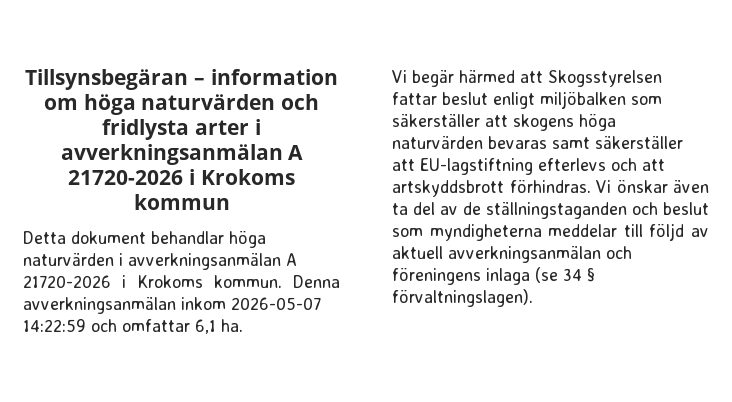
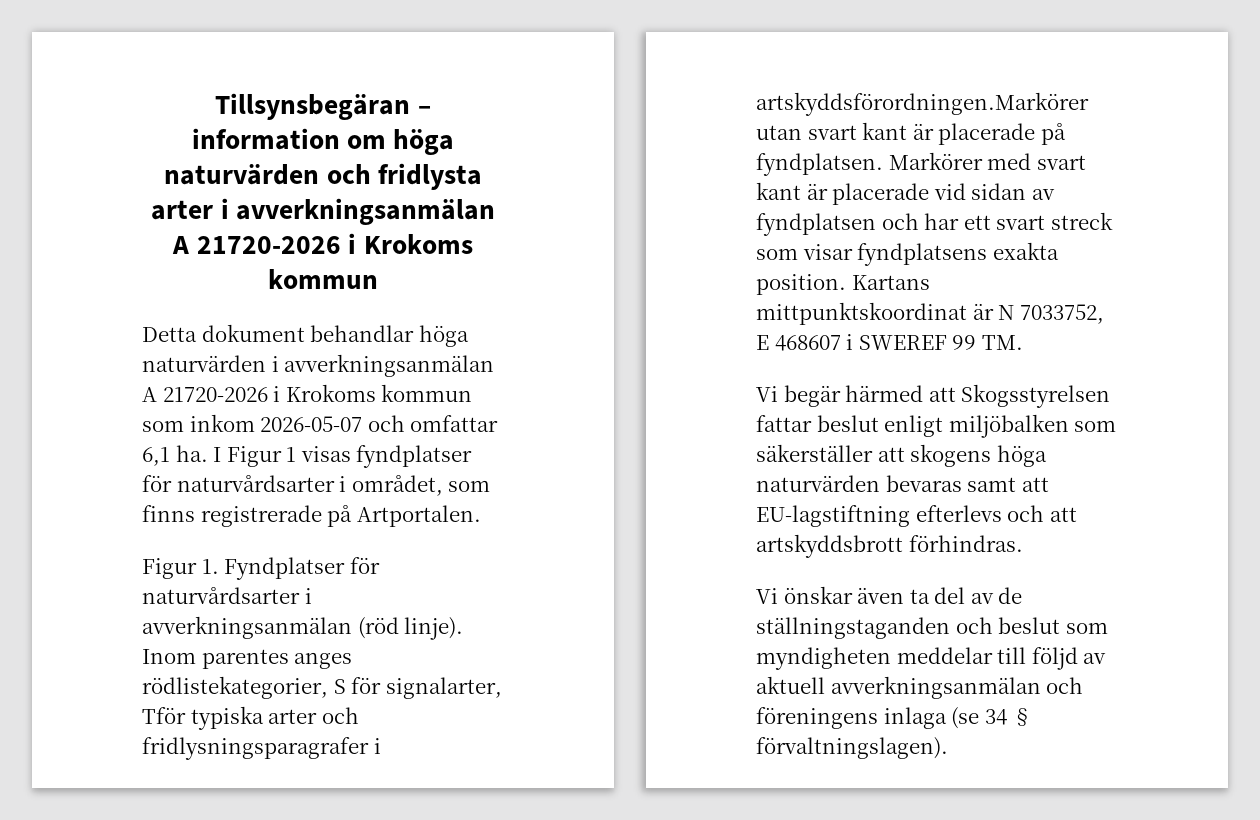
[214,275,340,288] [23,297,176,314] kommun. Denna avverkningsanmälan -> [381,384,473,402] [142,420,184,432] kommun som
[23,319,86,332] 14:22:59 -> (363, 424) none
(243, 325) none -> [213,445,473,468] [142,475,491,496] [142,505,481,527] [142,557,380,580] [142,587,312,604] [142,616,464,640] [142,649,353,669] [142,676,502,699] [142,706,359,730] [142,737,381,760] [756,92,1089,116] [756,122,1066,145] [756,152,1086,176] [756,182,1055,205] [756,212,1113,236] [756,242,1059,266] [756,274,930,295] [756,302,1104,325] [756,334,1023,351] I Figur 1 visas fyndplatser för naturvårdsarter i området, som finns registrerade på Artportalen. // Figur 1. Fyndplatser för naturvårdsarter i avverkningsanmälan (röd linje). Inom parentes anges rödlistekategorier, S för signalarter, Tför typiska arter och fridlysningsparagrafer i artskyddsförordningen.Markörer utan svart kant är placerade på fyndplatsen. Markörer med svart kant är placerade vid sidan av fyndplatsen och har ett svart streck som visar fyndplatsens exakta position. Kartans mittpunktskoordinat är N 7033752, E 468607 i SWEREF 99 TM.
[595,136,683,149] säkerställer -> (1017, 484) none
(591, 186) none -> (1023, 543) //
[429,224,542,241] myndigheterna -> [756,647,891,670] myndigheten

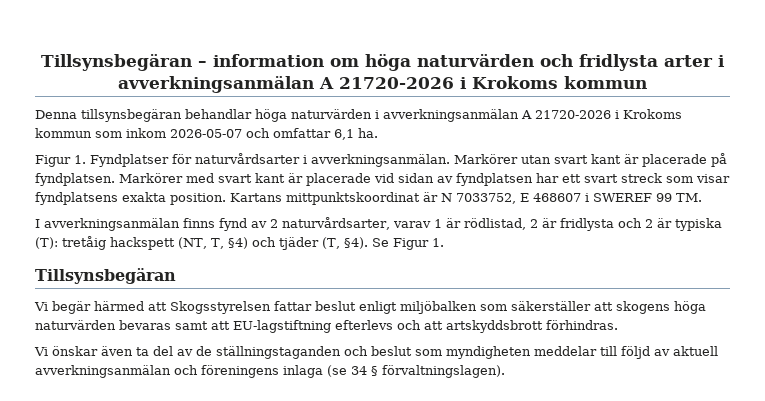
[142,324,305,342] Detta dokument -> [35,109,182,122] Denna tillsynsbegäran
[213,445,473,468] [142,475,491,496] [142,505,481,527] I Figur 1 visas fyndplatser för naturvårdsarter i området, som finns registrerade på Artportalen. -> (378, 133) none
[142,616,464,640] [142,649,353,669] [142,676,502,699] [142,706,359,730] [142,737,381,760] [756,92,1089,116] avverkningsanmälan (röd linje). Inom parentes anges rödlistekategorier, S för signalarter, Tför typiska arter och fridlysningsparagrafer i artskyddsförordningen.Markörer -> [311,154,518,167] avverkningsanmälan. Markörer
[881,213,919,230] och -> (533, 179) none
(1023, 342) none -> [35,217,722,231] [35,236,444,250] [35,268,176,284] // I avverkningsanmälan finns fynd av 2 naturvårdsarter, varav 1 är rödlistad, 2 är fridlysta och 2 är typiska (T): tretåig hackspett (NT, T, §4) och tjäder (T, §4). Se Figur 1. // Tillsynsbegäran

